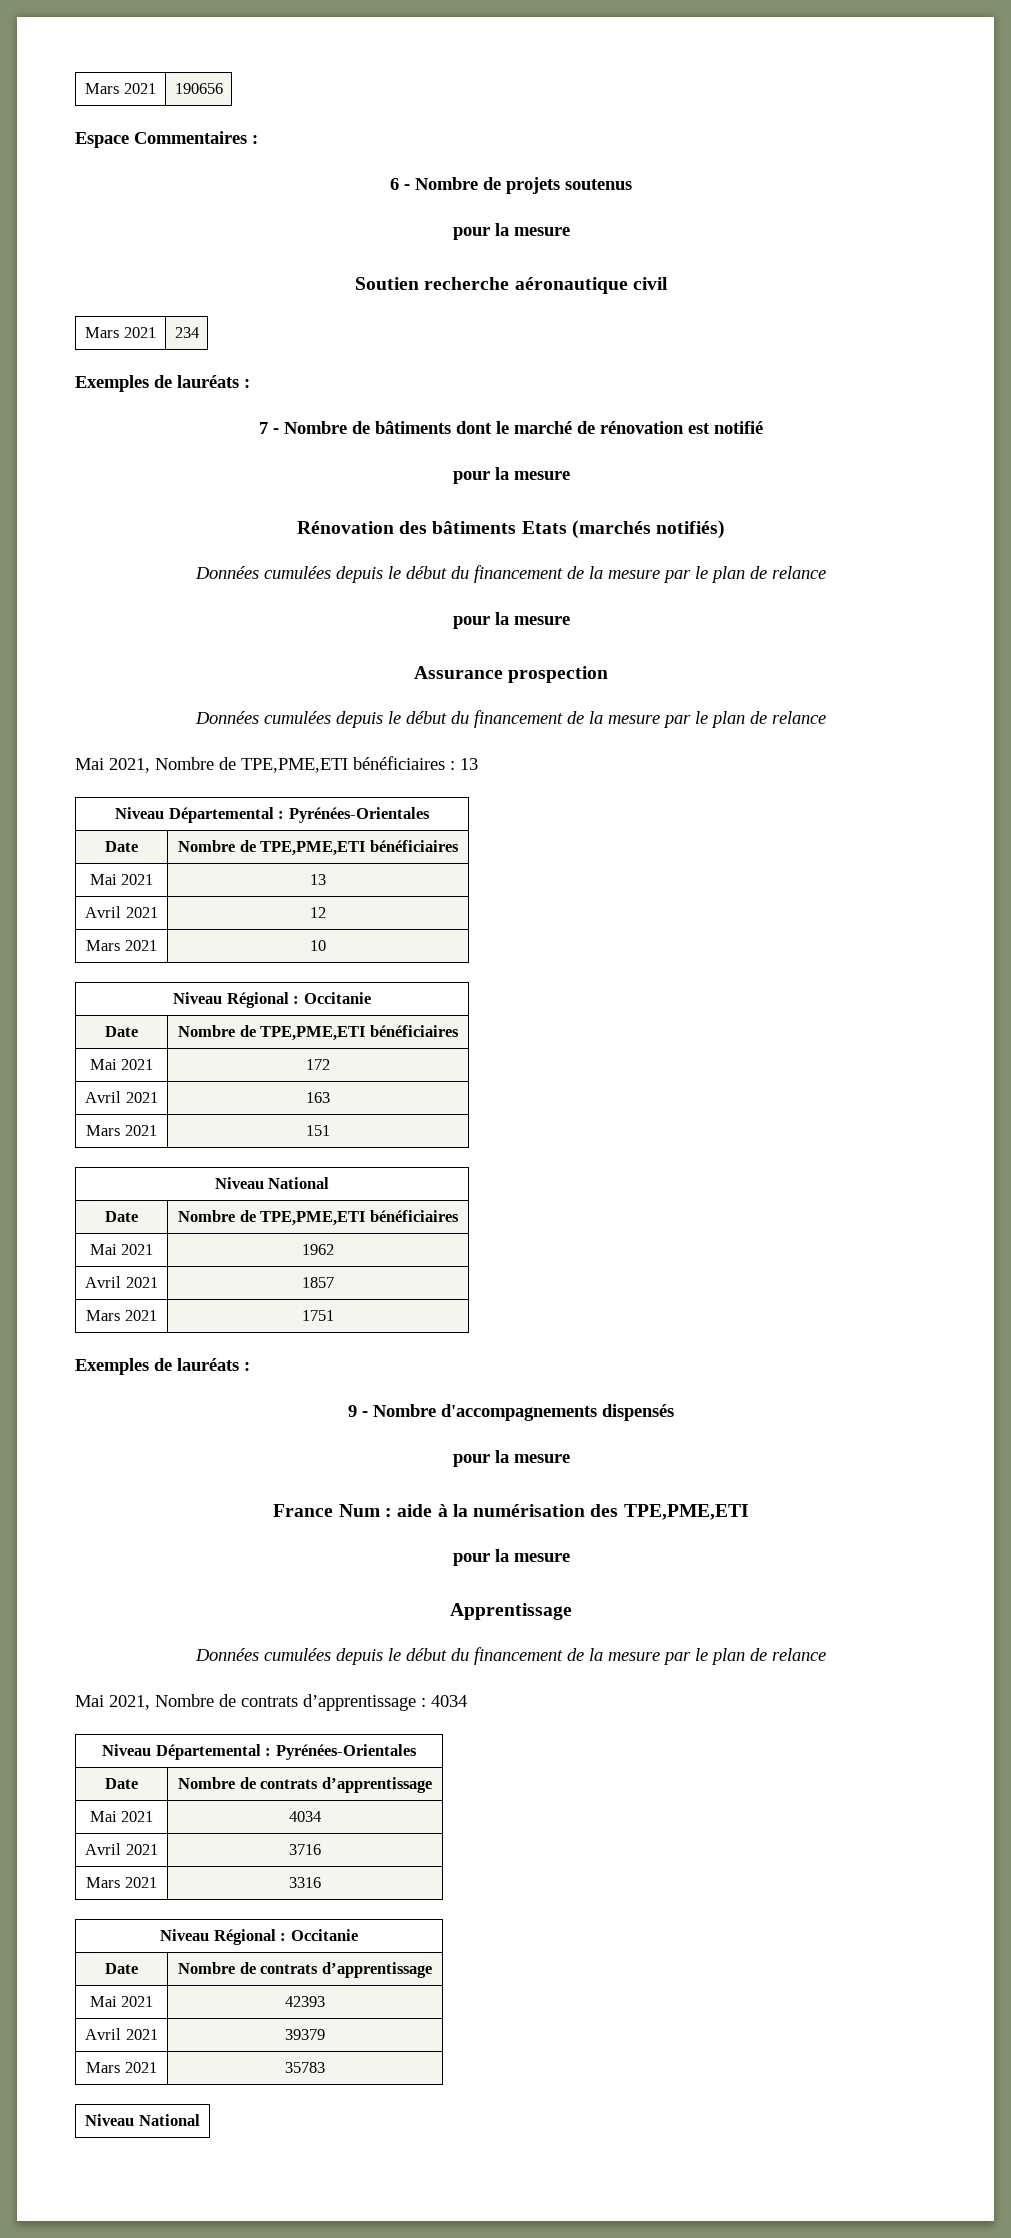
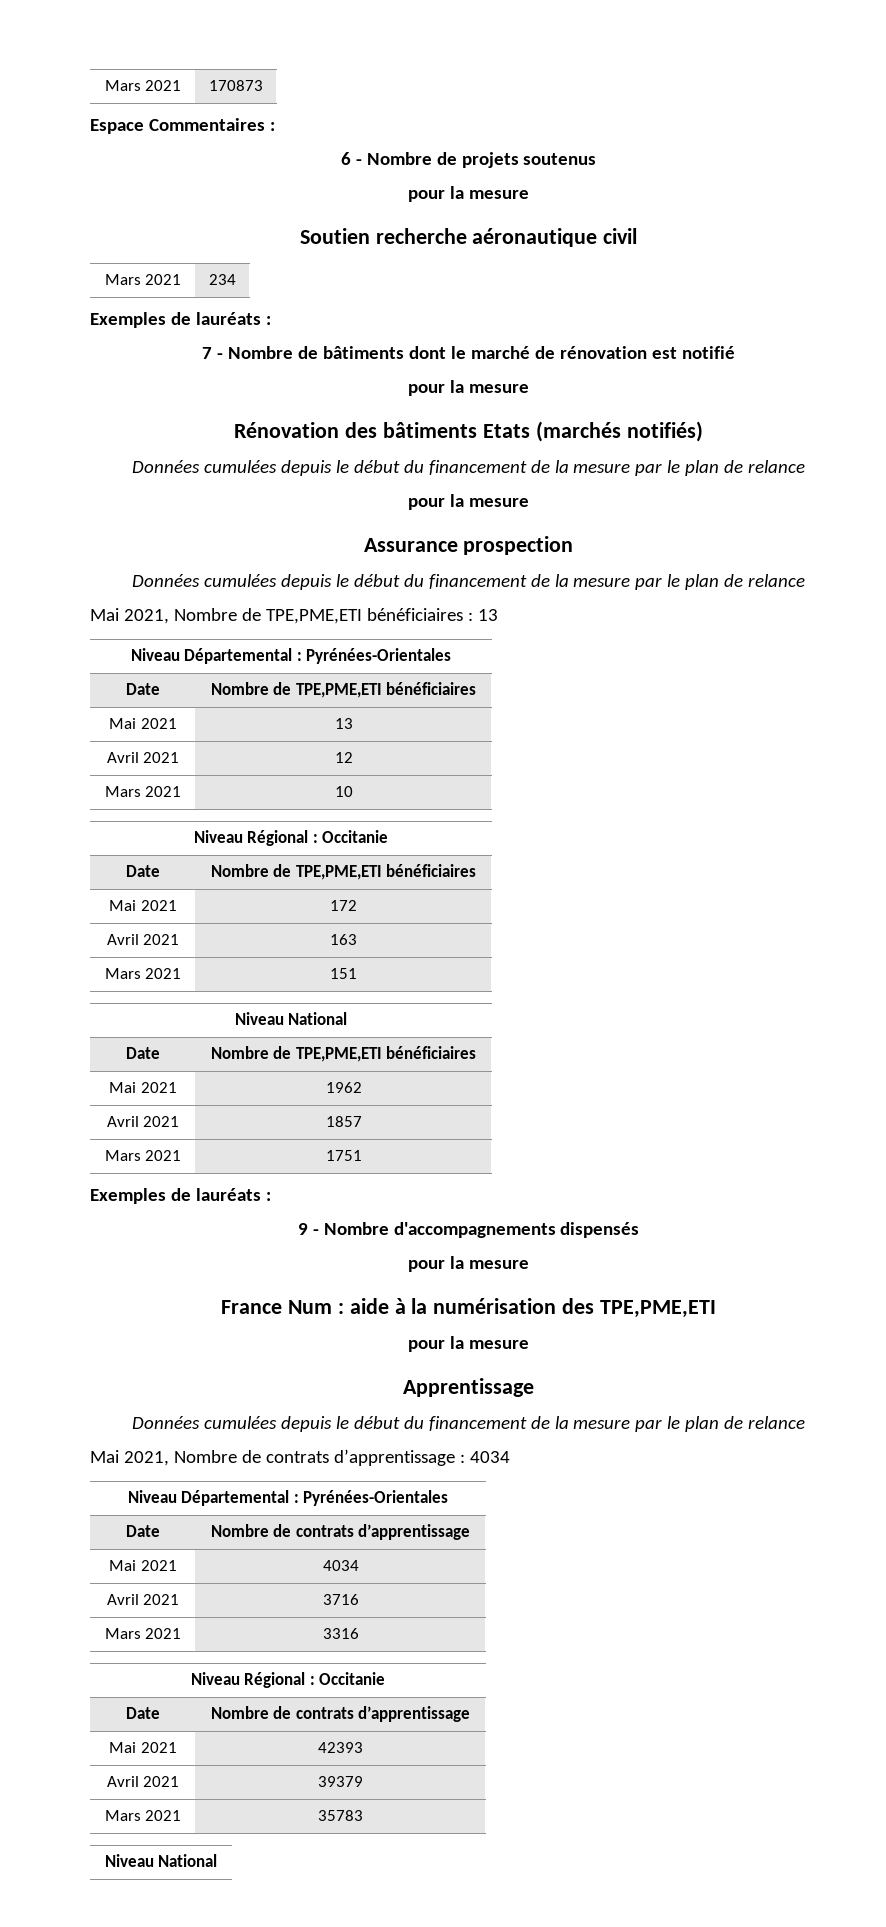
[85,83,156,94] [174,83,223,94] Mars 2021 | 190656 -> [104,80,182,91] [209,80,263,91] Mars 2021 | 170873

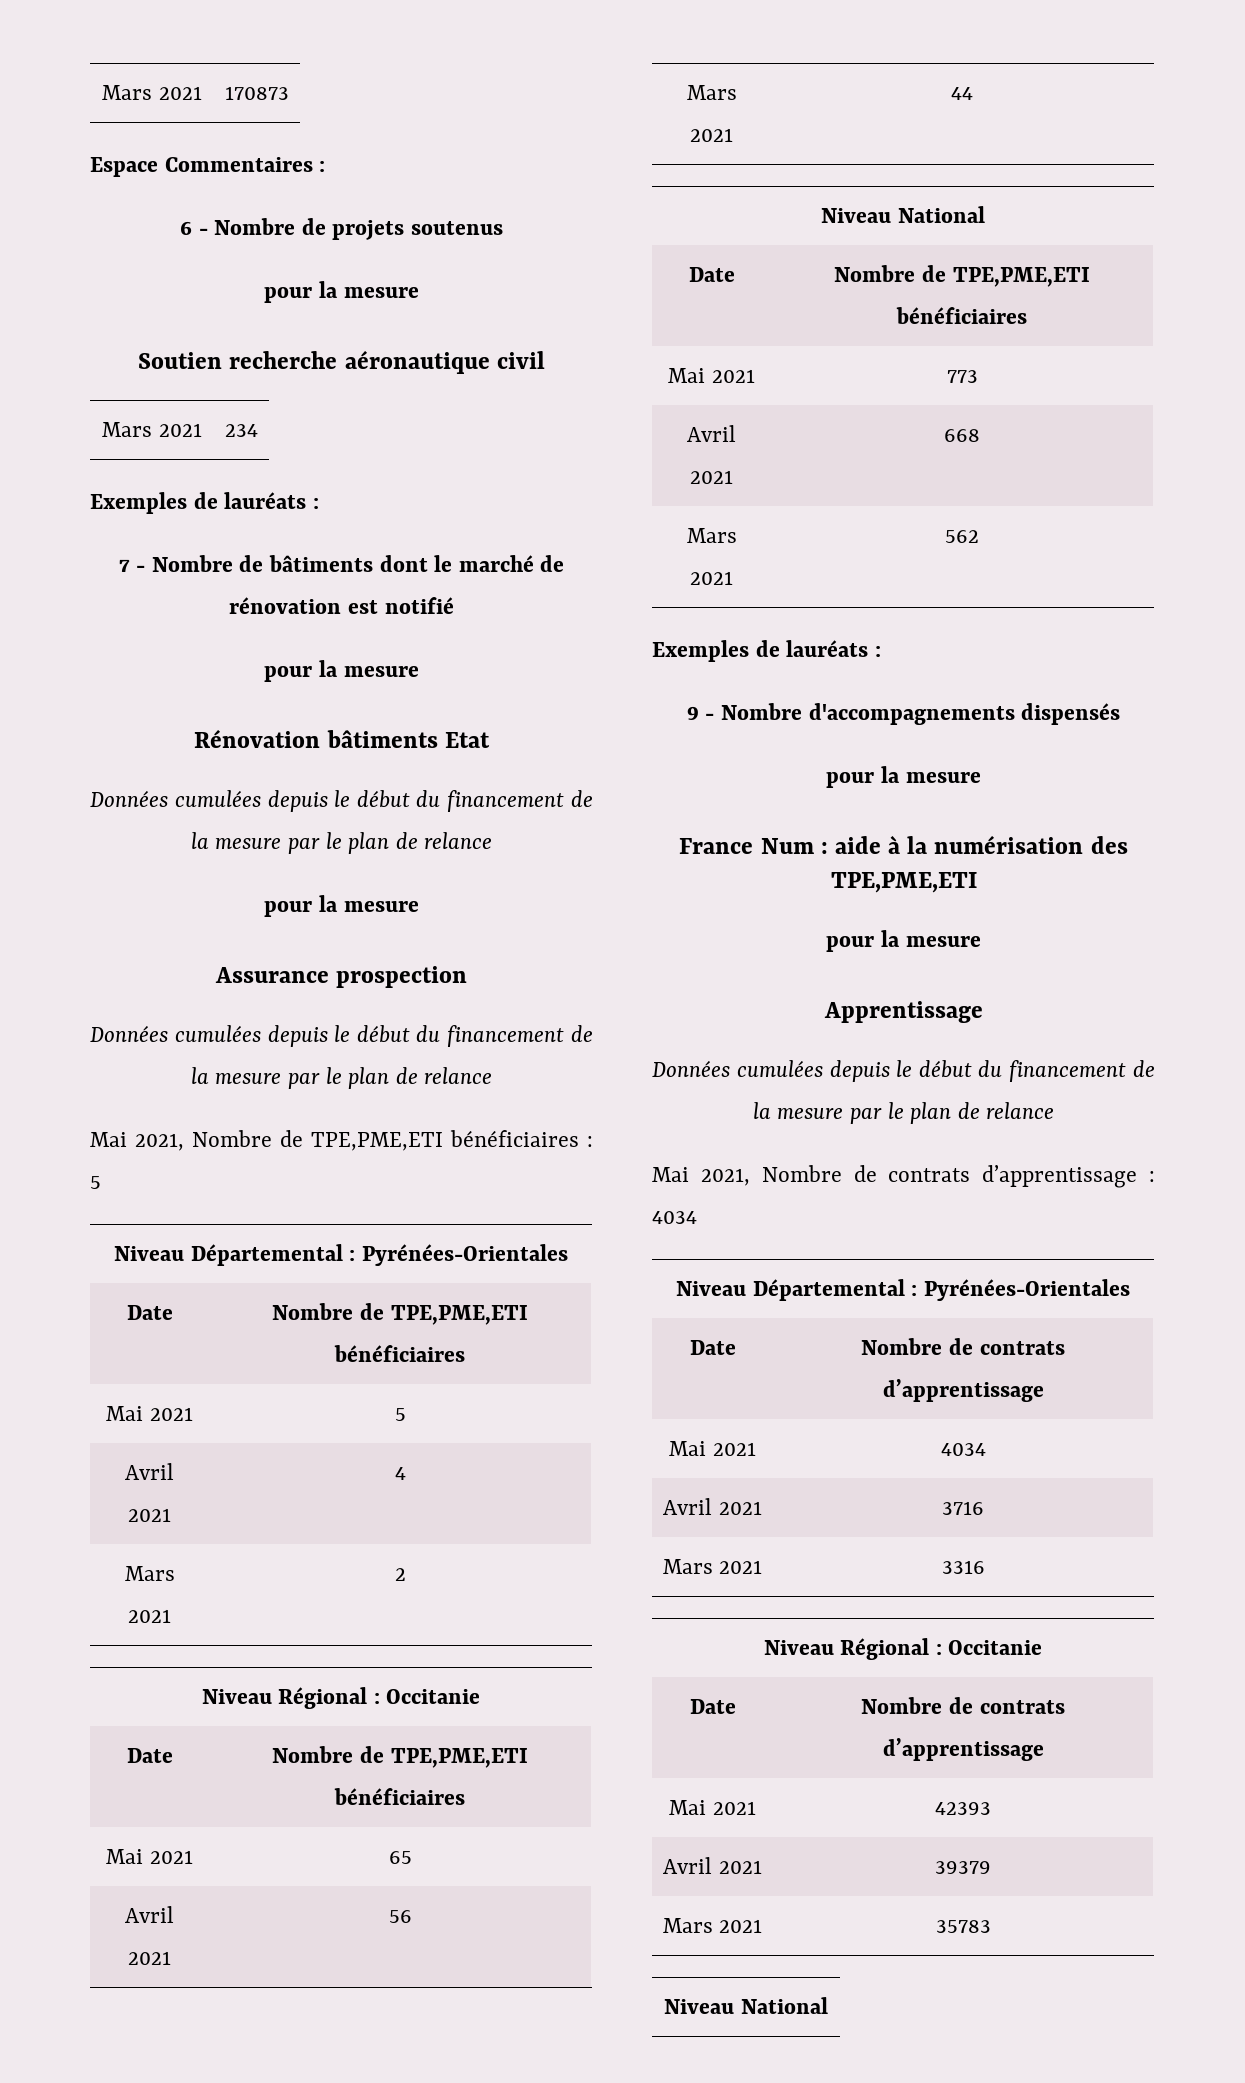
[345,421,703,442] des bâtiments Etats (marchés notifiés) -> [326,730,490,748] bâtiments Etat
[477,609,498,621] 13 -> [90,1176,101,1189] 5
[334,718,353,729] [106,752,180,763] [334,752,353,763] [104,786,182,797] [334,786,353,797] 13 // Avril 2021 | 12 // Mars 2021 | 10 -> [394,1408,406,1421] [125,1463,174,1480] [128,1508,171,1522] [394,1467,406,1480] [124,1566,175,1581] [128,1609,171,1623] [394,1568,406,1581] 5 // Avril 2021 | 4 // Mars 2021 | 2
[330,900,357,911] [106,934,180,945] [330,934,357,945] [104,968,182,979] [330,968,357,979] 172 // Avril 2021 | 163 // Mars 2021 | 151 -> [388,1851,412,1864] [125,1906,174,1923] [128,1951,171,1965] [388,1910,412,1923] [686,85,737,100] [690,128,733,142] [951,87,973,100] 65 // Avril 2021 | 56 // Mars 2021 | 44
[325,1082,362,1093] [106,1116,180,1127] [325,1116,362,1127] [104,1150,182,1161] [325,1150,362,1161] 1962 // Avril 2021 | 1857 // Mars 2021 | 1751 -> [946,370,978,383] [687,425,736,442] [690,470,733,484] [944,429,980,442] [686,528,737,543] [690,571,733,585] [945,530,979,543] 773 // Avril 2021 | 668 // Mars 2021 | 562

